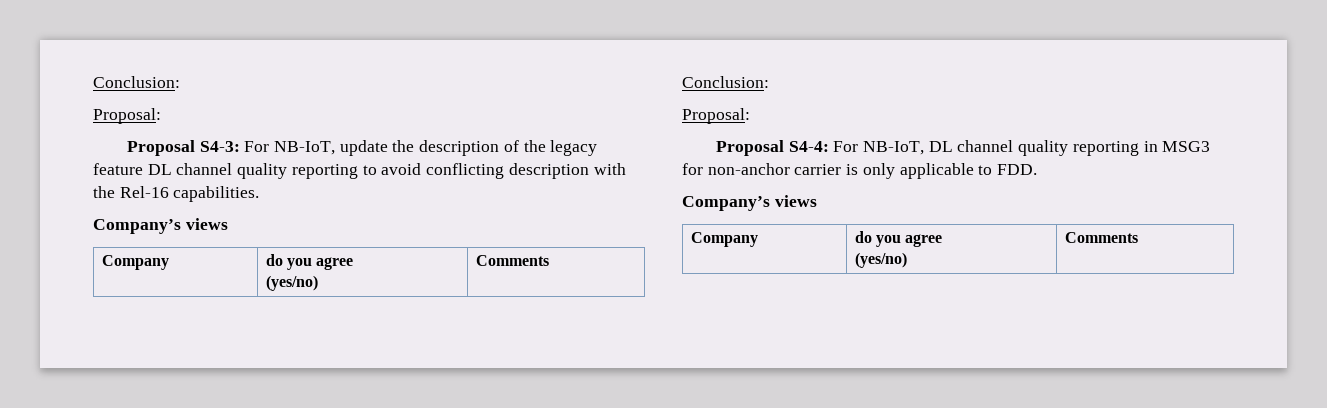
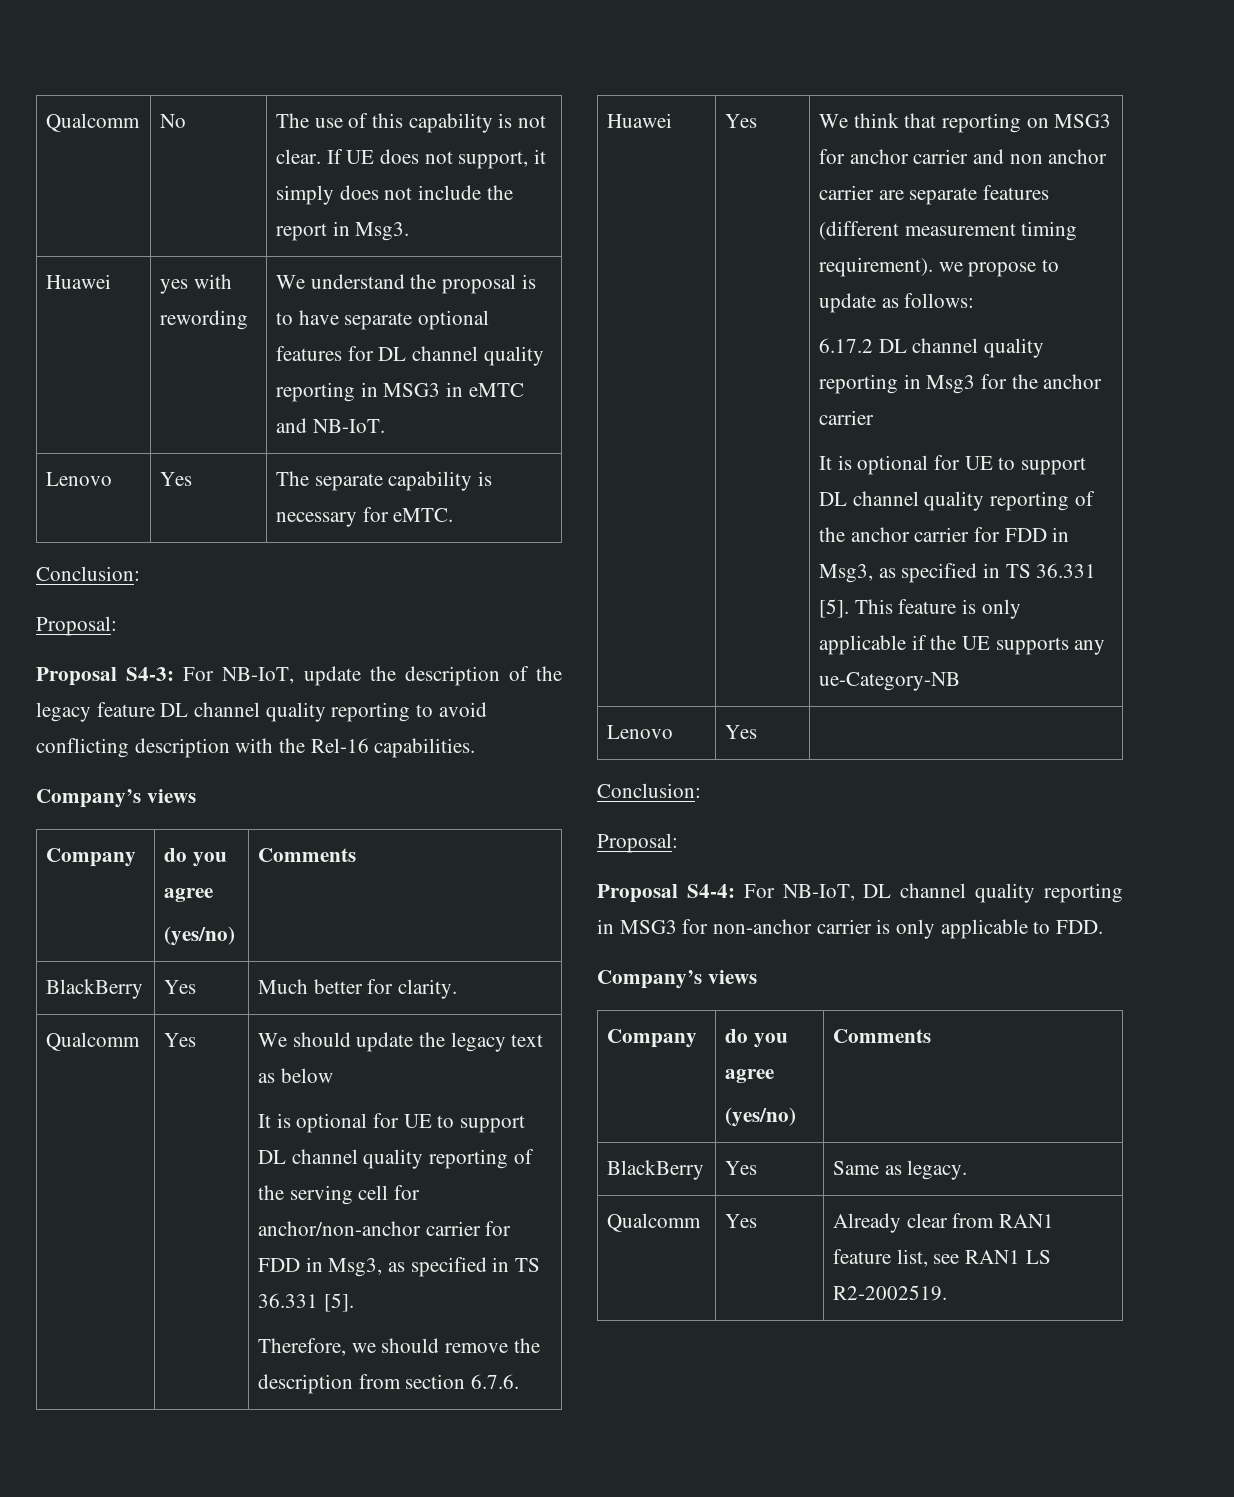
(93, 82) none -> [46,113,141,132] [160,114,187,128] [276,113,547,133] [276,149,547,169] [276,185,513,205] [276,221,410,241] [46,274,112,289] [160,274,232,294] [160,310,249,330] [276,274,536,294] [276,310,490,330] [276,346,544,366] [276,382,524,402] [276,418,385,433] [46,472,113,486] [160,472,193,486] [276,471,493,491] [276,507,454,527] Qualcomm | No | The use of this capability is not clear. If UE does not support, it simply does not include the report in Msg3. // Huawei | yes with rewording | We understand the proposal is to have separate optional features for DL channel quality reporting in MSG3 in eMTC and NB-IoT. // Lenovo | Yes | The separate capability is necessary for eMTC. //
(549, 260) none -> [46,979,144,999] [164,980,197,994] [258,979,458,999] [46,1032,141,1051] [164,1033,197,1047] [258,1032,544,1052] [258,1068,333,1083] [258,1113,526,1133] [258,1149,534,1169] [258,1185,421,1205] [258,1221,512,1236] [258,1257,541,1277] [258,1293,354,1312] [258,1338,540,1356] [258,1374,520,1394] [607,113,673,128] [725,114,758,128] [819,113,1112,133] [819,149,1108,164] [819,185,1050,205] [819,221,1078,241] [819,257,1060,277] [819,293,975,313] [819,338,1045,358] [819,374,1103,394] [819,410,875,425] [819,455,1087,475] [819,491,1095,511] [819,527,1070,542] [819,563,1097,583] [819,599,1021,619] [819,635,1106,655] [819,672,961,691] [607,725,674,739] [725,725,758,739] // BlackBerry | Yes | Much better for clarity. // Qualcomm | Yes | We should update the legacy text as below // It is optional for UE to support DL channel quality reporting of the serving cell for anchor/non-anchor carrier for FDD in Msg3, as specified in TS 36.331 [5]. // Therefore, we should remove the description from section 6.7.6. // Huawei | Yes | We think that reporting on MSG3 for anchor carrier and non anchor carrier are separate features (different measurement timing requirement). we propose to update as follows: // 6.17.2 DL channel quality reporting in Msg3 for the anchor carrier // It is optional for UE to support DL channel quality reporting of the anchor carrier for FDD in Msg3, as specified in TS 36.331 [5]. This feature is only applicable if the UE supports any ue-Category-NB // Lenovo | Yes |
(1138, 237) none -> [607,1160,705,1180] [725,1161,758,1175] [833,1160,968,1180] [607,1213,702,1232] [725,1214,758,1228] [833,1213,1055,1233] [833,1249,1051,1267] [833,1285,948,1301] // BlackBerry | Yes | Same as legacy. // Qualcomm | Yes | Already clear from RAN1 feature list, see RAN1 LS R2-2002519.

